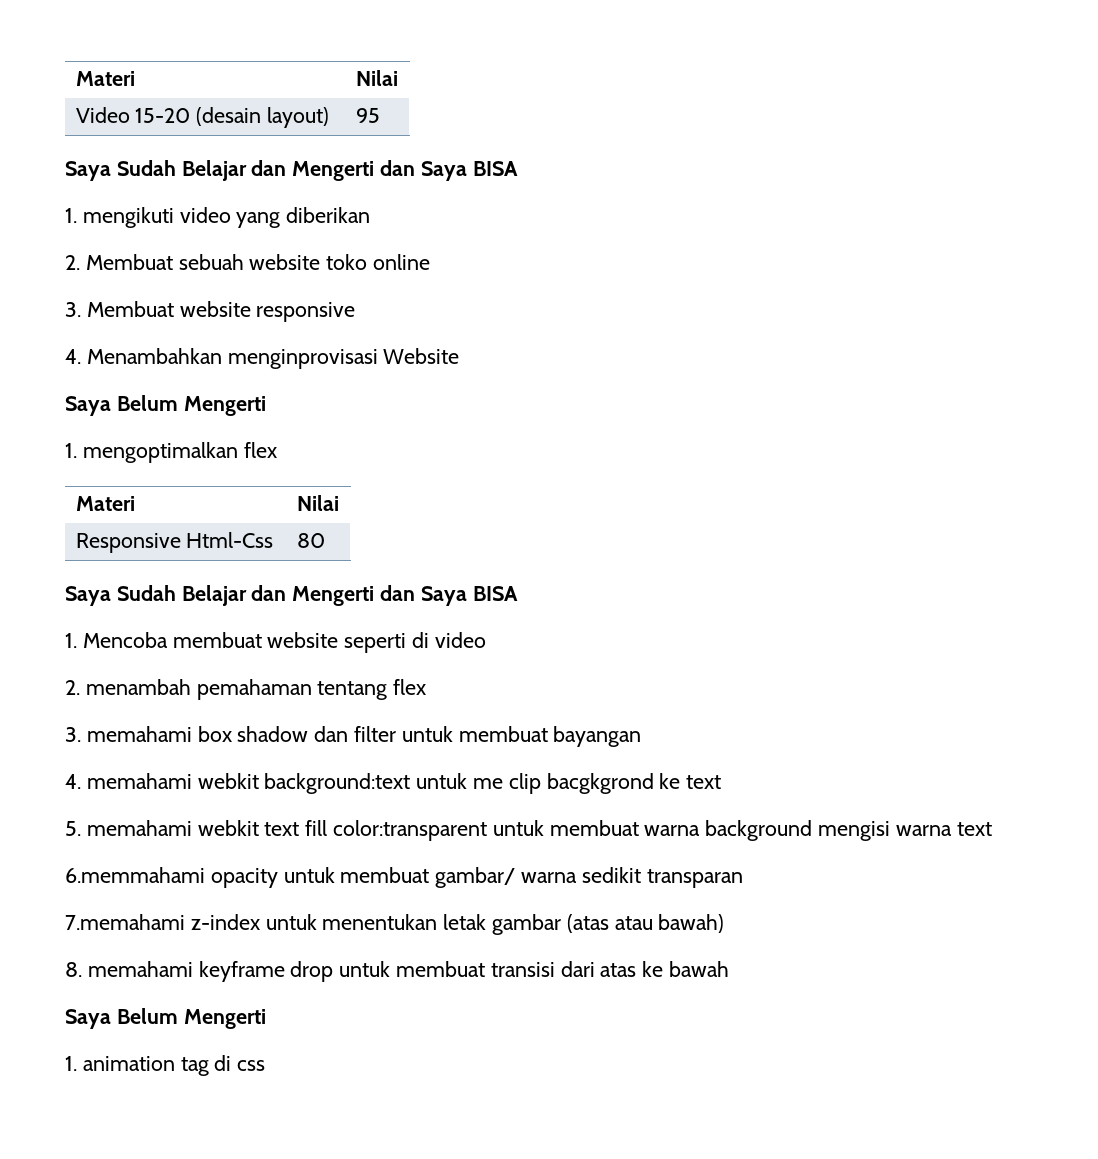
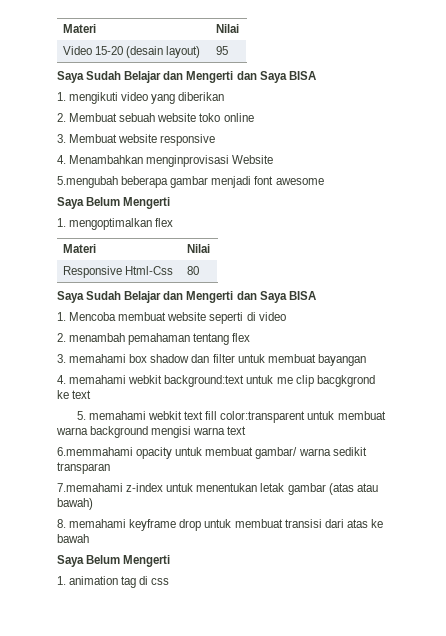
(460, 356) none -> [57,176,324,188] // 5.mengubah beberapa gambar menjadi font awesome

